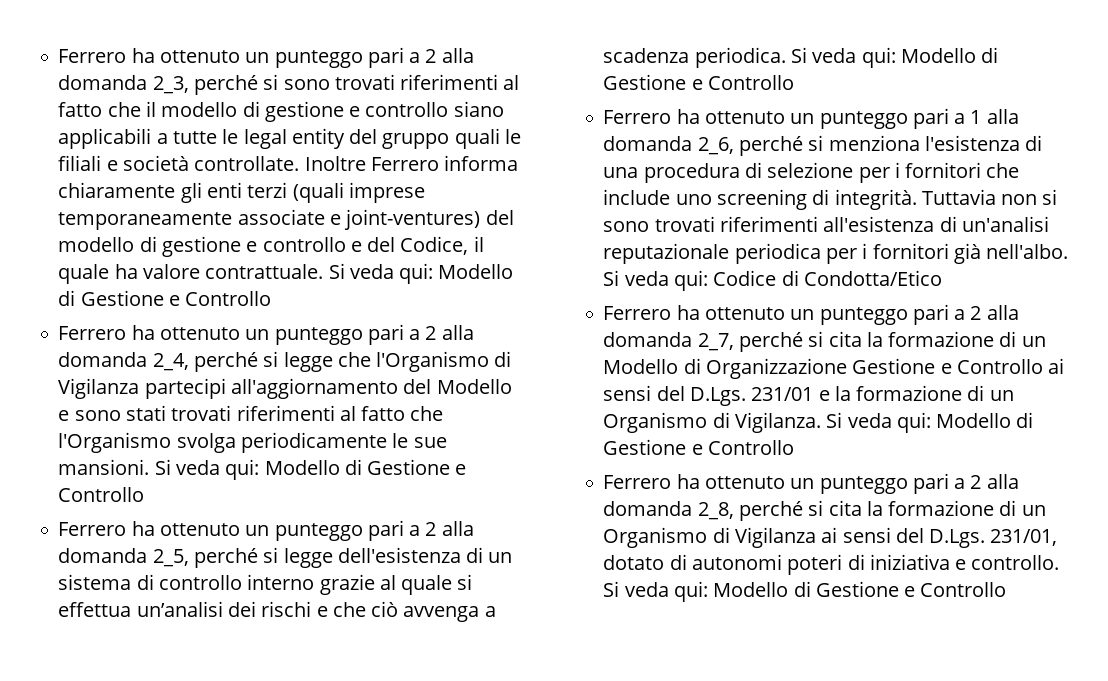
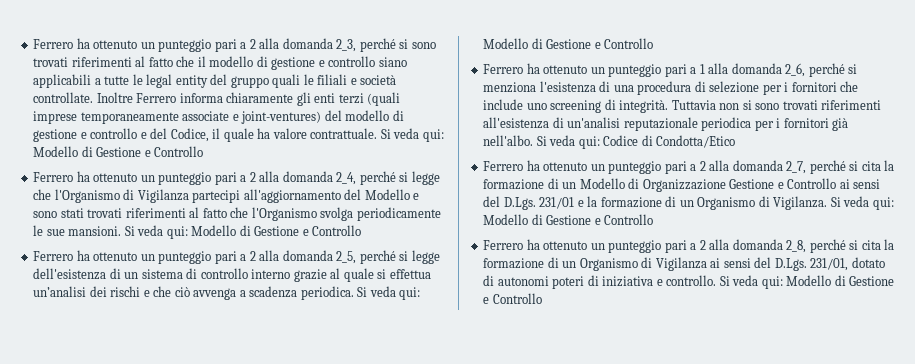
[58,48,363,68] Ferrero ha ottenuto un punteggo -> [33,38,212,52] Ferrero ha ottenuto un punteggio
[274,327,363,345] punteggo -> [158,172,212,185] punteggio
[274,523,363,541] punteggo -> [158,251,212,264] punteggio
[819,111,908,129] punteggo -> [608,64,662,77] punteggio
[819,307,908,325] punteggo -> [608,161,662,174] punteggio
[819,476,908,494] punteggo -> [608,240,662,253] punteggio

